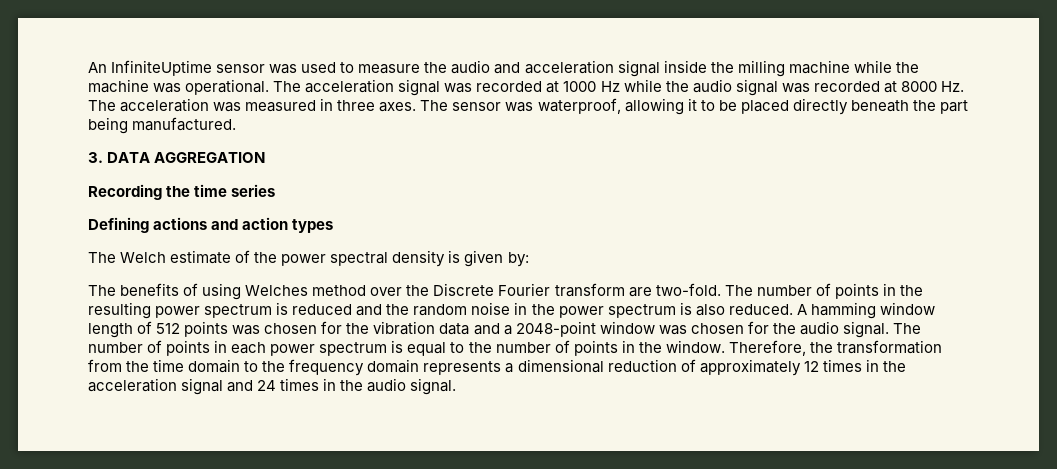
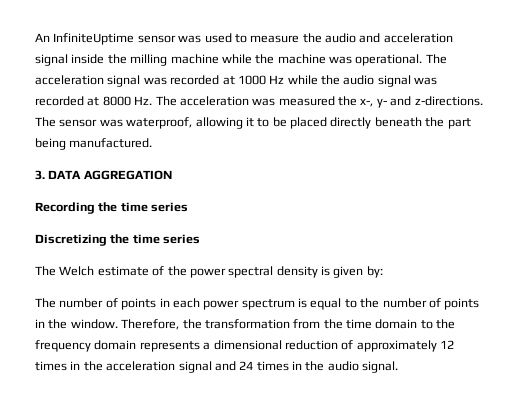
[320,98,417,112] in three axes. -> [338,96,483,108] the x-, y- and z-directions.
[88,217,334,233] Defining actions and action types -> [35,234,201,246] Discretizing the time series
[120,283,923,300] [88,302,935,319] [88,321,921,338] benefits of using Welches method over the Discrete Fourier transform are two-fold. The number of points in the resulting power spectrum is reduced and the random noise in the power spectrum is also reduced. A hamming window length of 512 points was chosen for the vibration data and a 2048-point window was chosen for the audio signal. The -> (56, 303) none

